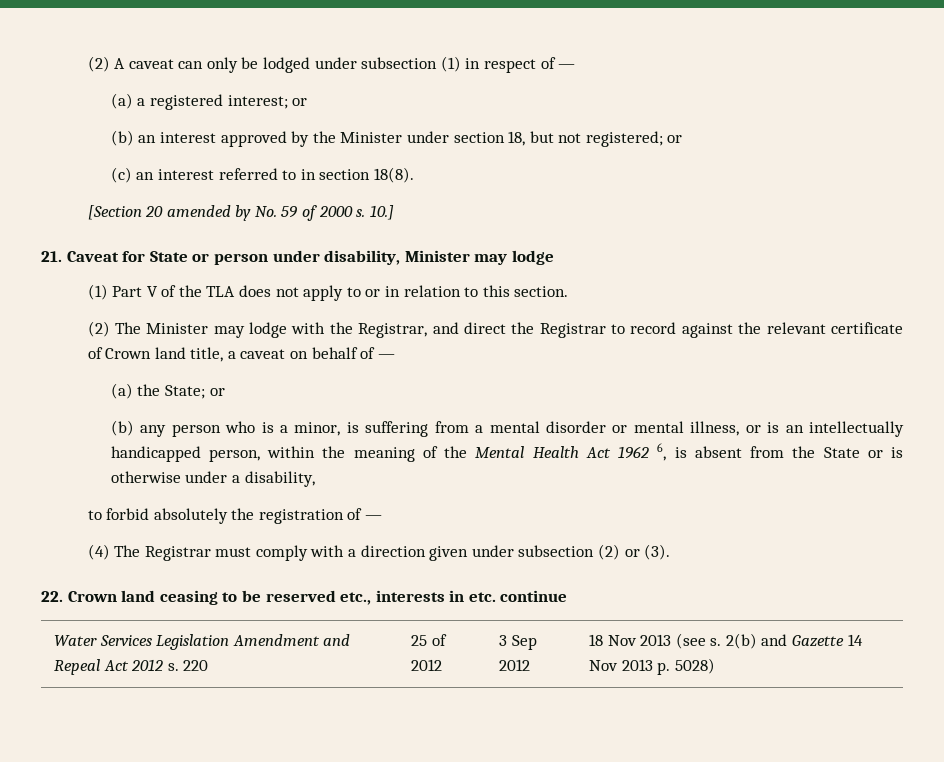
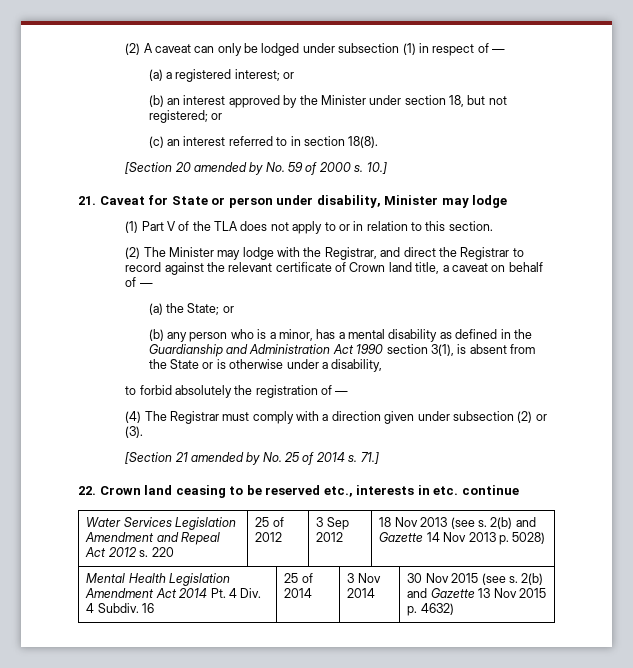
[346,421,904,437] [110,443,667,462] is suffering from a mental disorder or mental illness, or is an intellectually handicapped person, within the meaning of the Mental Health Act 1962 6, -> [316,329,532,342] [148,344,454,357] has a mental disability as defined in the Guardianship and Administration Act 1990 section 3(1),
(671, 552) none -> [125,452,379,465] // [Section 21 amended by No. 25 of 2014 s. 71.]
(715, 666) none -> [86,573,231,586] [85,588,262,598] [86,603,155,613] [284,573,313,583] [284,588,313,598] [347,573,381,583] [347,588,376,598] [407,573,544,585] [407,588,546,598] [407,603,454,616] // Mental Health Legislation Amendment Act 2014 Pt. 4 Div. 4 Subdiv. 16 | 25 of 2014 | 3 Nov 2014 | 30 Nov 2015 (see s. 2(b) and Gazette 13 Nov 2015 p. 4632)

